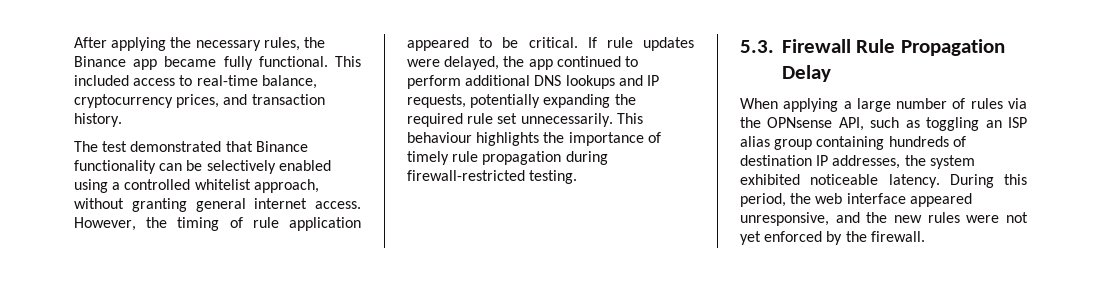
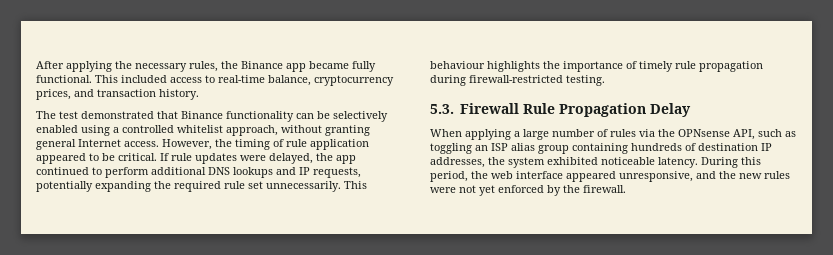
[254,198,308,209] internet -> [78,139,121,147] Internet

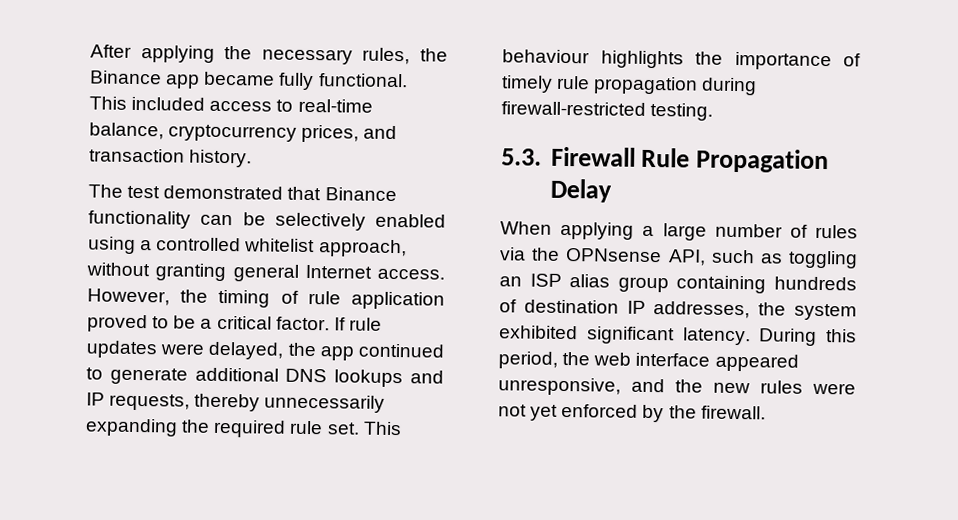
[36,153,86,164] appeared -> [87,314,148,333] proved
[118,153,157,161] critical. -> [200,315,330,331] a critical factor.
[105,167,149,178] perform -> [109,367,188,385] generate
[36,181,93,192] potentially -> [194,393,386,413] thereby unnecessarily
[248,181,341,192] set unnecessarily. -> [326,422,360,435] set.
[601,157,655,165] noticeable -> [586,326,675,345] significant

